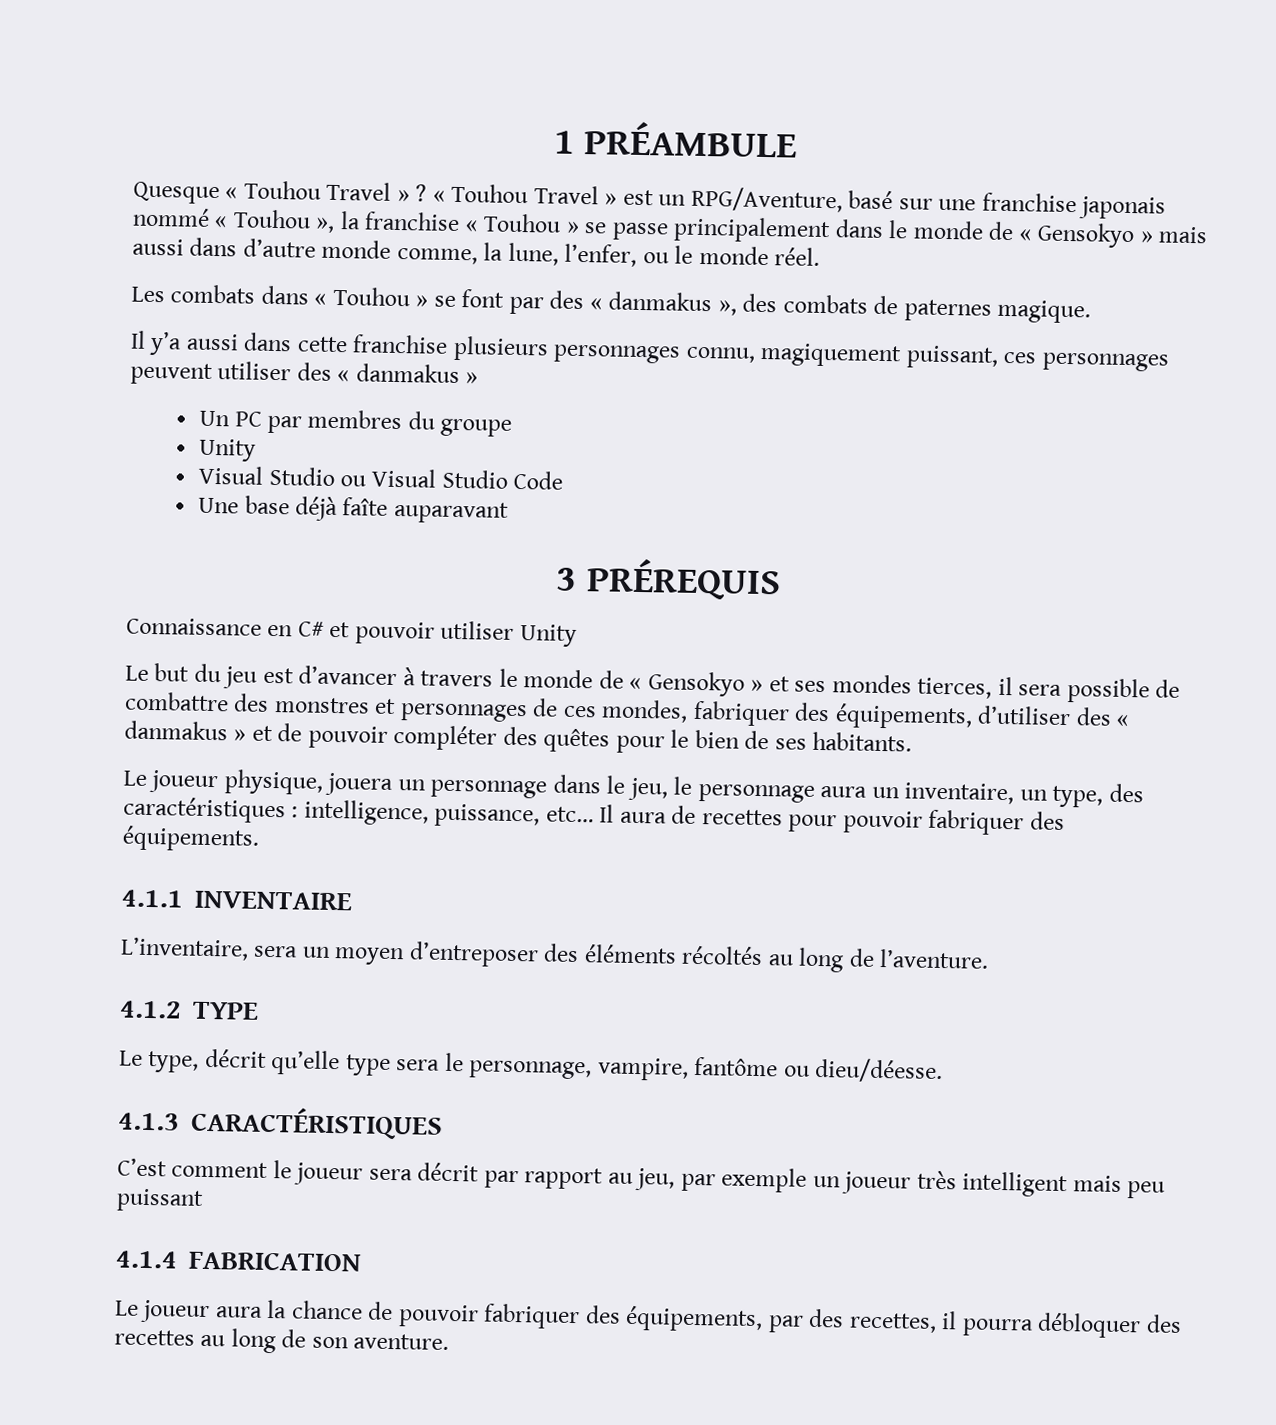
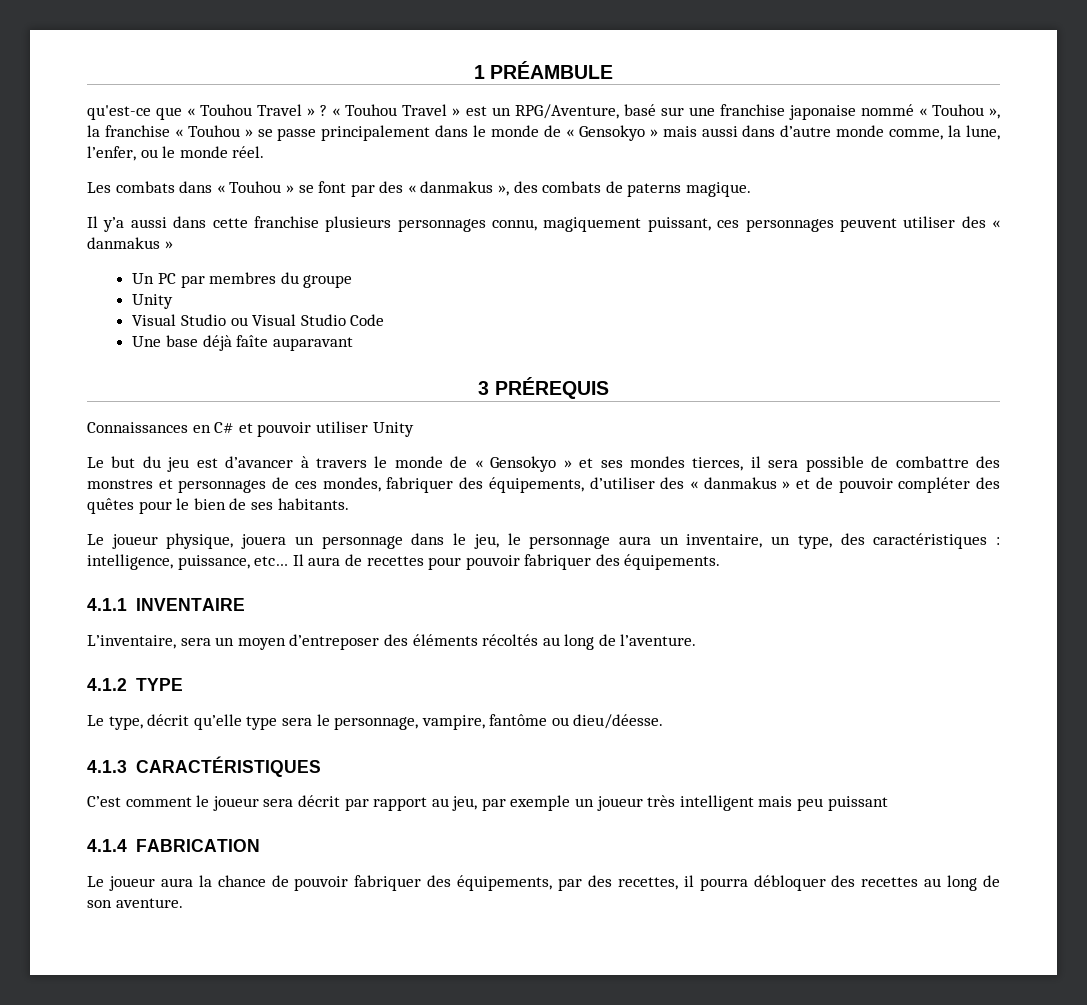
[133,181,220,205] Quesque -> [87,105,183,120] qu'est-ce que
[1079,196,1167,220] japonais -> [788,105,856,120] japonaise
[903,299,992,322] paternes -> [627,183,682,197] paterns
[126,617,262,636] Connaissance -> [87,422,188,433] Connaissances

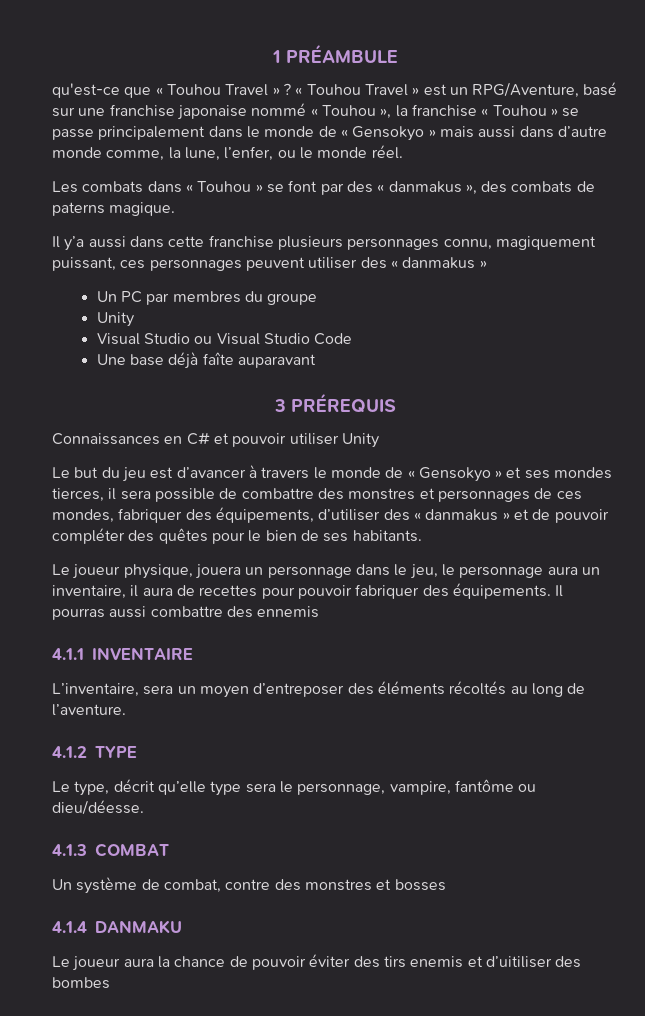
[771,533,1000,549] [87,554,304,570] un type, des caractéristiques : intelligence, puissance, etc… Il -> [130,585,139,597] il
(721, 562) none -> [555,585,564,597] [52,606,320,620] Il pourras aussi combattre des ennemis
[135,756,321,777] [87,795,888,811] CARACTÉRISTIQUES // C’est comment le joueur sera décrit par rapport au jeu, par exemple un joueur très intelligent mais peu puissant -> [95,843,169,857] [52,877,446,894] COMBAT // Un système de combat, contre des monstres et bosses
[135,839,260,852] FABRICATION -> [95,920,182,934] DANMAKU
[354,875,1000,891] [87,898,183,908] fabriquer des équipements, par des recettes, il pourra débloquer des recettes au long de son aventure. -> [309,954,582,968] [52,977,110,989] éviter des tirs enemis et d’uitiliser des bombes

